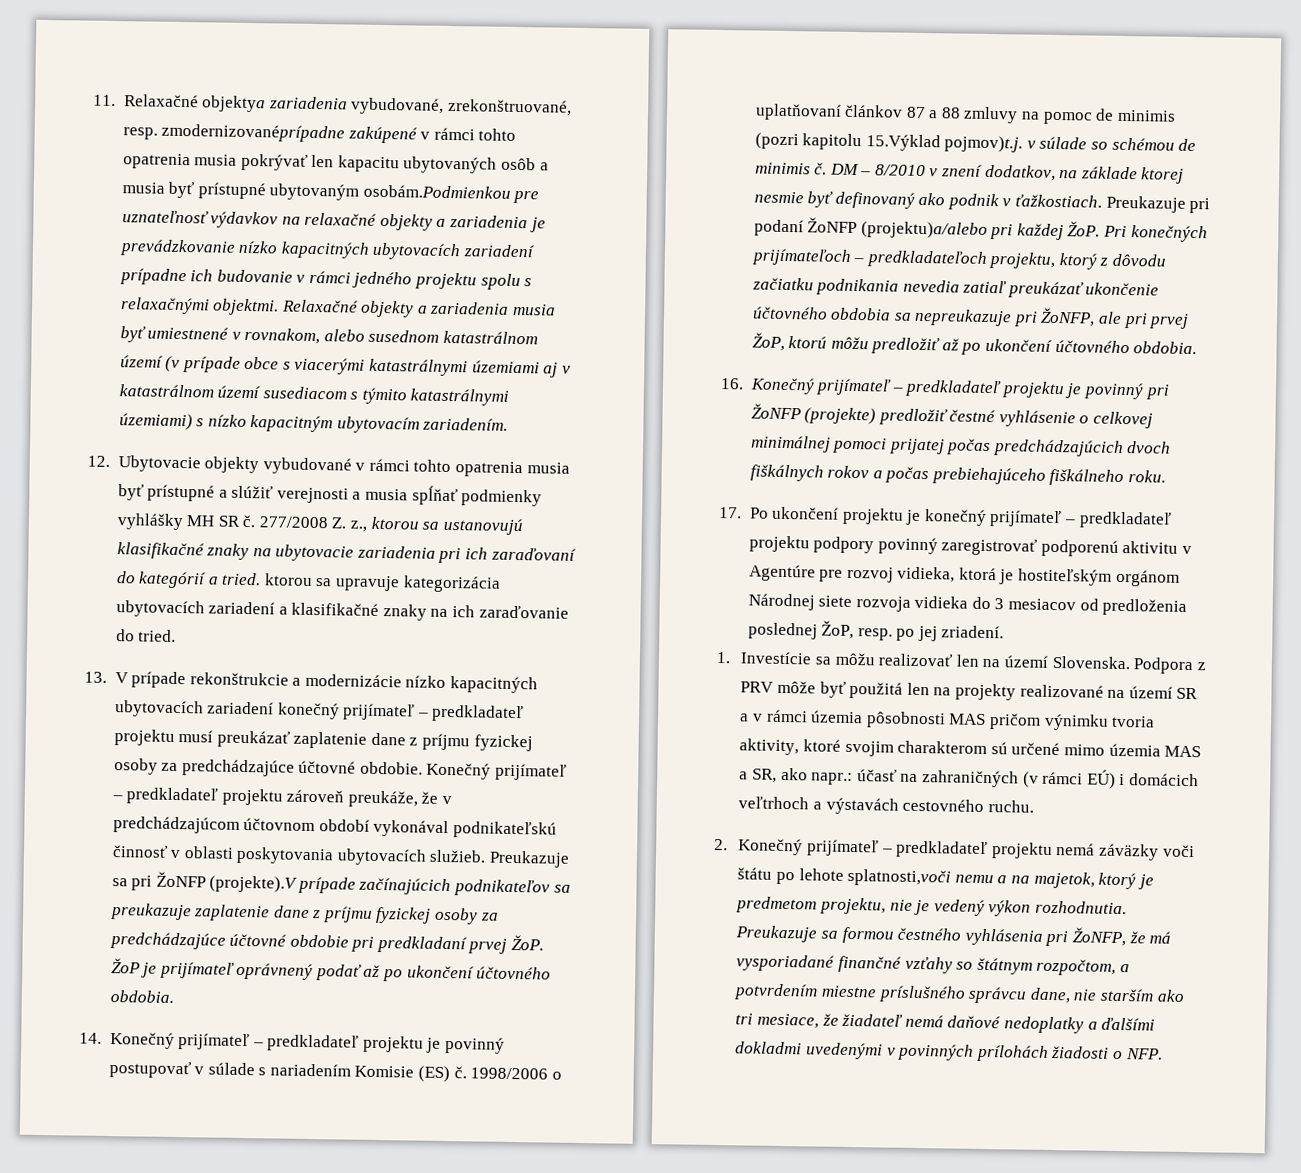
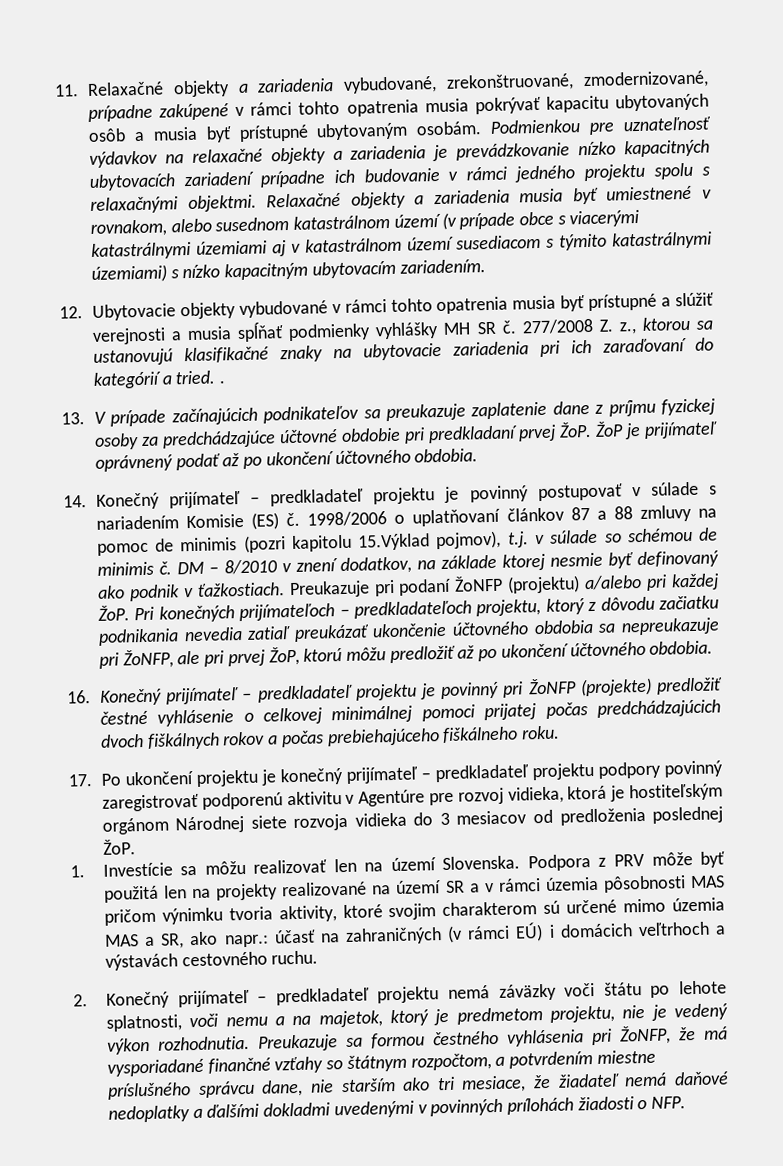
[202,95,267,113] objektya -> [172,80,249,98] objekty a
[122,123,346,143] resp. zmodernizovanéprípadne -> [583,70,709,90] [87,104,153,123] zmodernizované, prípadne
[311,154,335,168] len -> (541, 105) none
[362,184,511,199] osobám.Podmienkou -> [416,119,581,136] osobám. Podmienkou
[263,573,501,593] [115,600,569,621] [115,629,177,642] [84,671,539,694] [114,700,525,723] [113,729,533,752] [113,758,568,781] [111,787,453,808] [112,816,557,839] [111,845,571,868] [111,871,299,893] ktorou sa upravuje kategorizácia ubytovacích zariadení a klasifikačné znaky na ich zaraďovanie do tried. // 13. V prípade rekonštrukcie a modernizácie nízko kapacitných ubytovacích zariadení konečný prijímateľ – predkladateľ projektu musí preukázať zaplatenie dane z príjmu fyzickej osoby za predchádzajúce účtovné obdobie. Konečný prijímateľ – predkladateľ projektu zároveň preukáže, že v predchádzajúcom účtovnom období vykonával podnikateľskú činnosť v oblasti poskytovania ubytovacích služieb. Preukazuje sa pri ŽoNFP (projekte).V -> [219,380,226,384] [61,411,107,425] . // 13. V
[944,135,1024,153] pojmov)t.j. -> [435,530,529,550] pojmov), t.j.
[860,221,988,239] (projektu)a/alebo -> [507,574,643,594] (projektu) a/alebo
[821,620,1005,642] ŽoP, resp. po jej zriadení. -> [102,839,136,855] ŽoP.
[847,868,952,887] splatnosti,voči -> [105,1013,219,1032] splatnosti, voči

